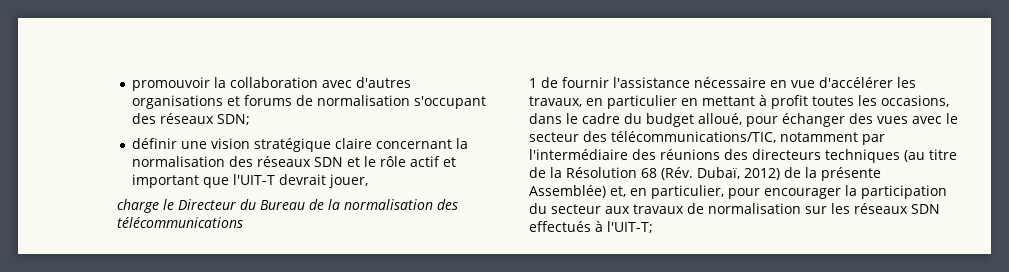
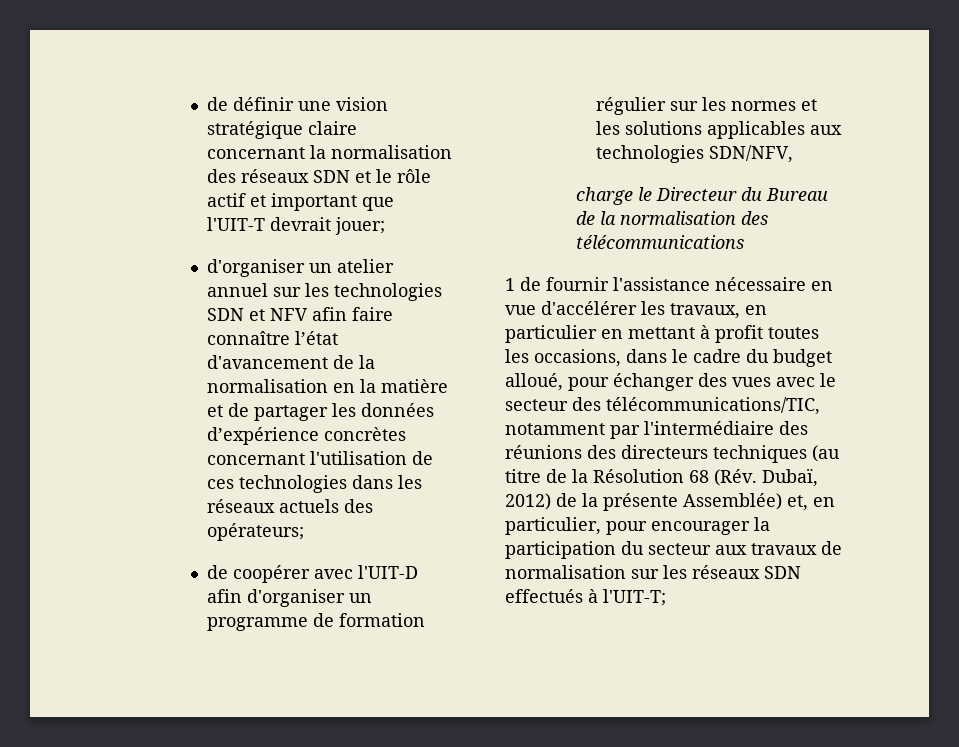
[132,77,412,91] [132,95,487,109] [132,113,251,125] promouvoir la collaboration avec d'autres organisations et forums de normalisation s'occupant des réseaux SDN; // -> [207,97,229,111] de
[329,174,369,188] jouer, -> [335,217,386,235] [207,259,395,277] [207,283,443,301] [207,307,394,321] [207,331,339,345] [207,355,376,369] [207,379,449,393] [207,403,435,421] [207,427,407,445] [207,451,434,465] [207,475,423,493] [207,499,374,513] [207,523,305,541] [207,565,419,583] [207,589,373,607] [207,613,426,631] [596,97,818,115] [596,121,843,139] [596,145,794,163] jouer; // d'organiser un atelier annuel sur les technologies SDN et NFV afin faire connaître l’état d'avancement de la normalisation en la matière et de partager les données d’expérience concrètes concernant l'utilisation de ces technologies dans les réseaux actuels des opérateurs; // de coopérer avec l'UIT-D afin d'organiser un programme de formation régulier sur les normes et les solutions applicables aux technologies SDN/NFV,

